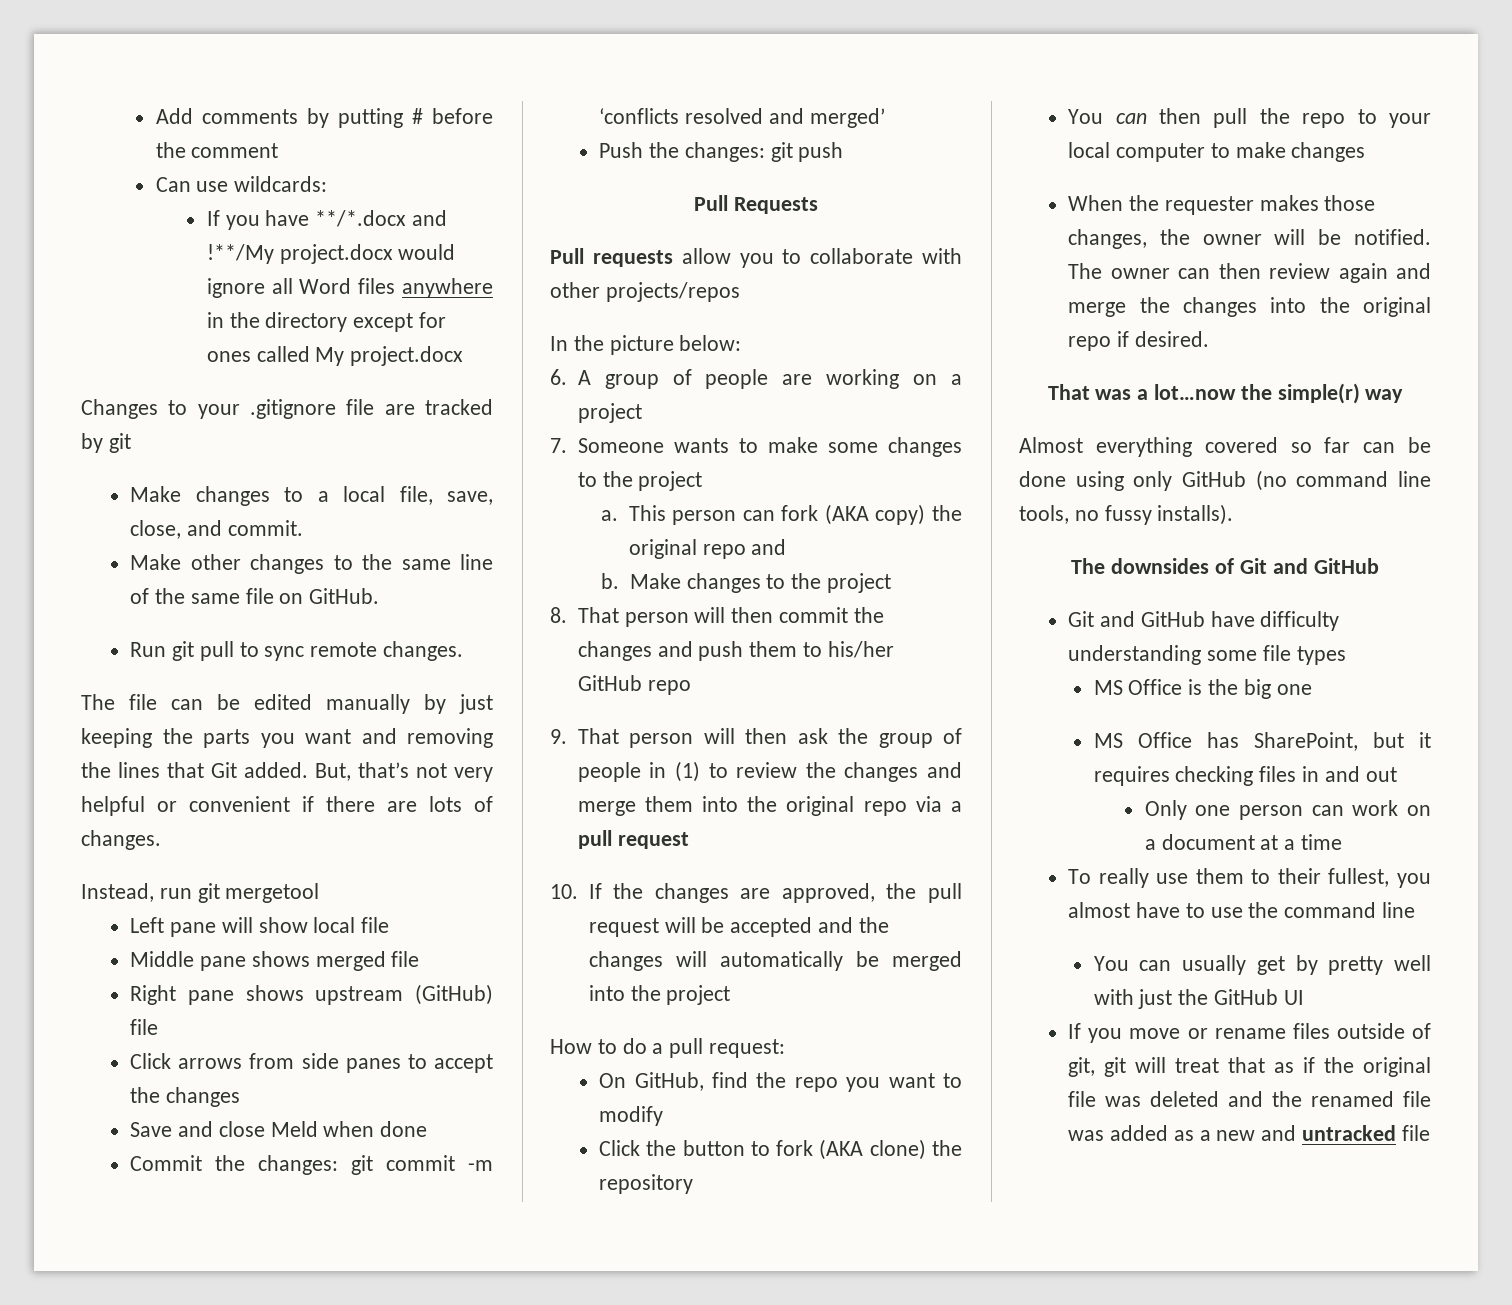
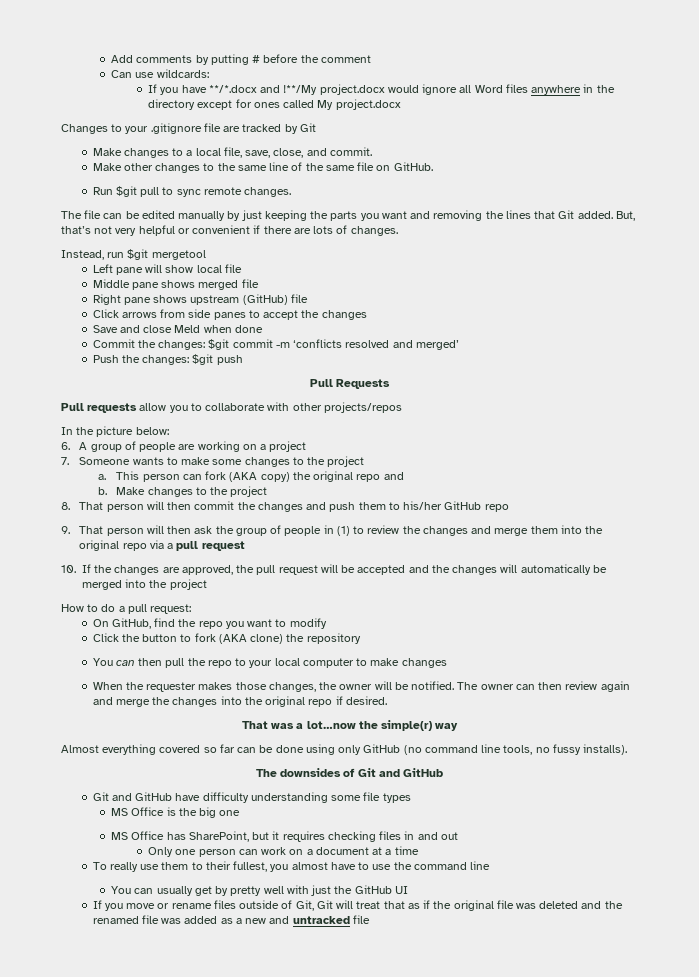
[108,433,131,453] git -> [299,123,316,132] Git
[171,641,194,661] git -> [115,186,137,197] $git
[197,883,220,903] git -> [127,249,149,260] $git
[351,1155,374,1175] git -> [208,339,230,350] $git
[770,142,793,162] git -> [192,354,214,365] $git
[1068,1057,1127,1077] git, git -> [295,900,333,911] Git, Git

